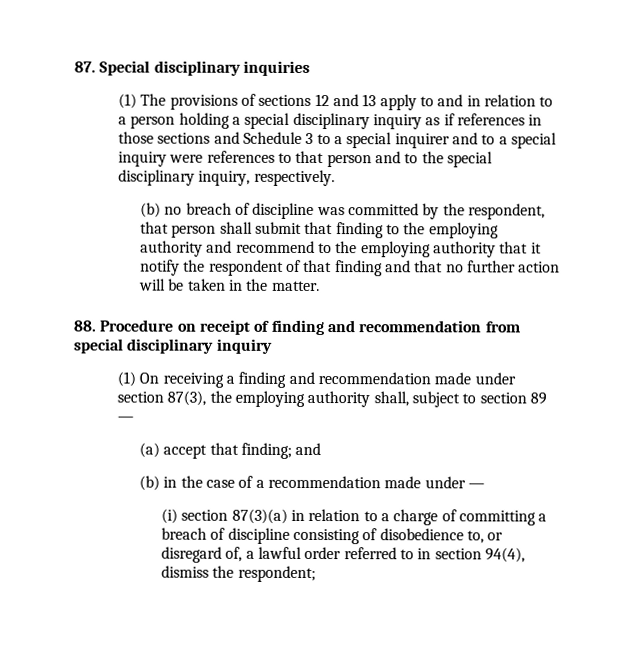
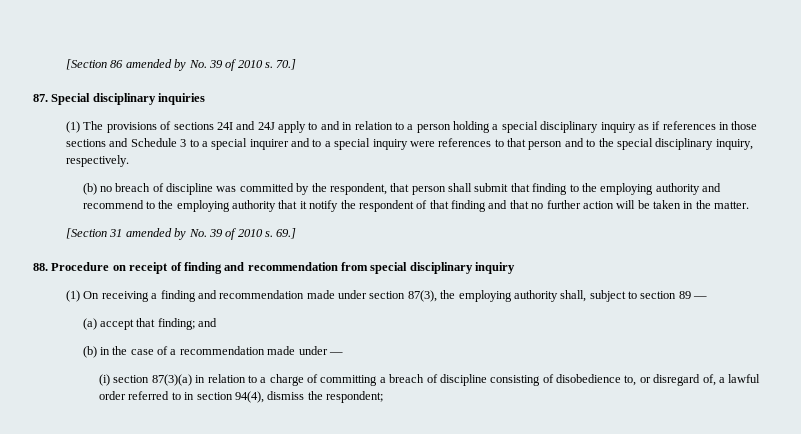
(74, 67) none -> [66,59,297,71] [Section 86 amended by No. 39 of 2010 s. 70.] //
[314,93,377,107] 12 and 13 -> [216,121,275,130] 24I and 24J
(320, 286) none -> [66,228,297,240] // [Section 31 amended by No. 39 of 2010 s. 69.]

